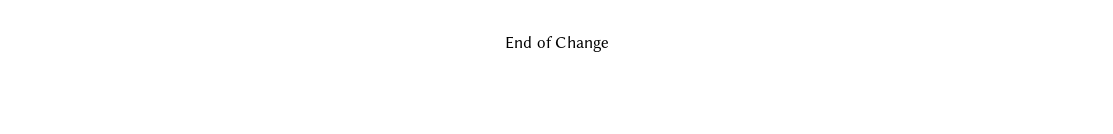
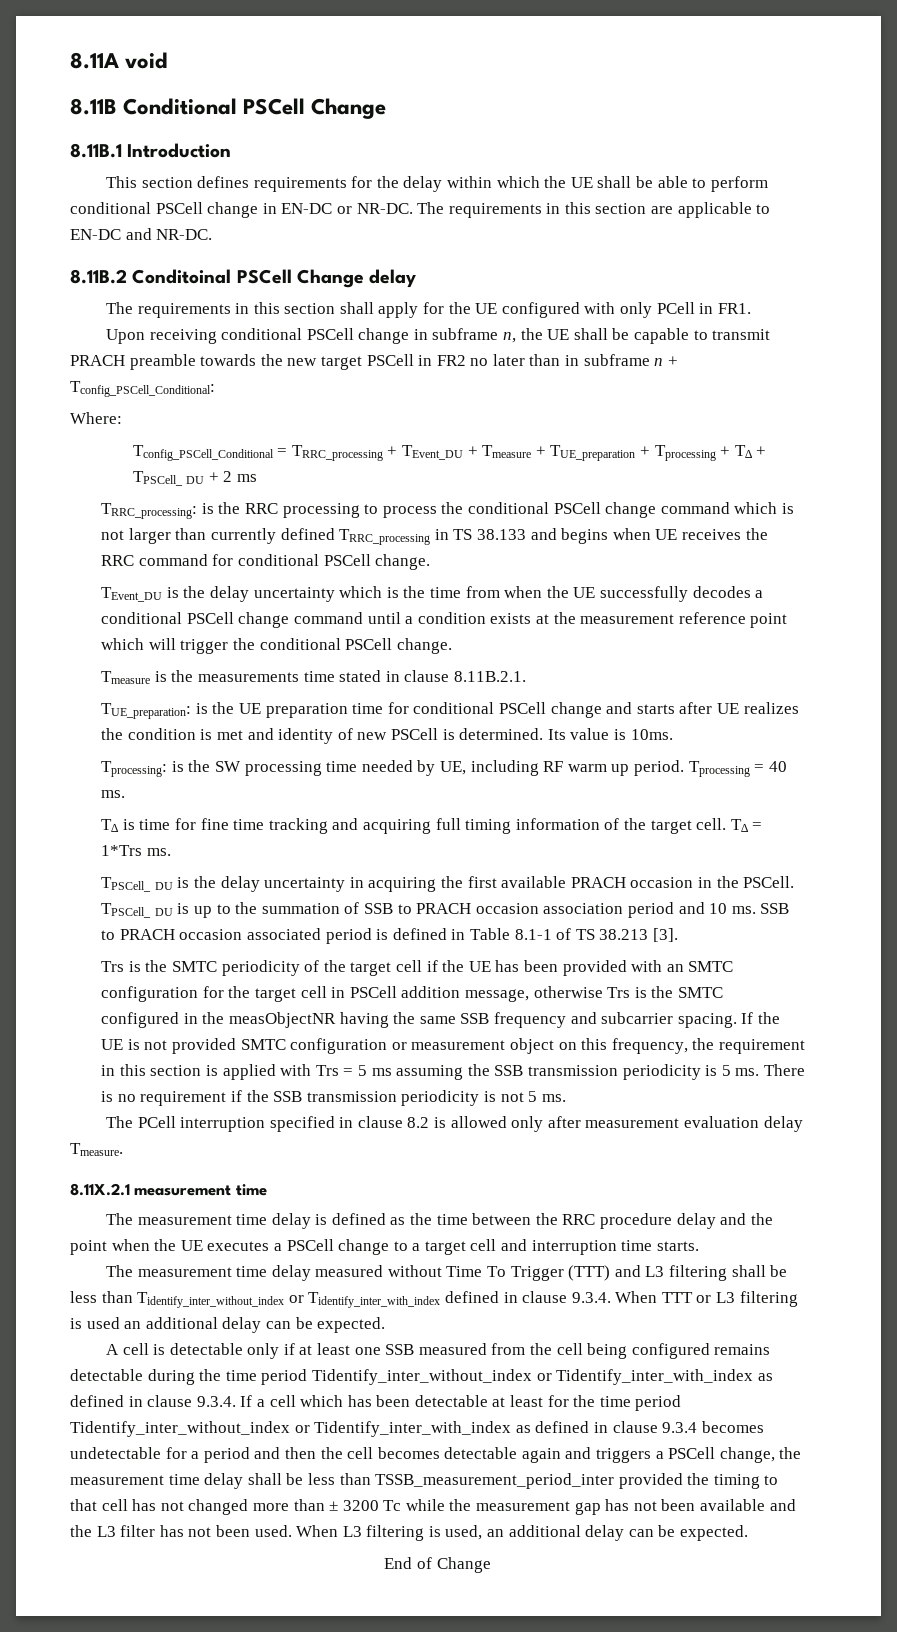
(504, 42) none -> [70,52,169,69] [70,98,387,119] [70,143,232,158] [105,176,768,192] [70,202,771,218] [70,228,213,240] [70,269,417,288] [105,302,751,318] [105,328,771,344] [70,354,678,370] [70,381,215,397] [70,412,122,424] [132,445,767,461] [132,471,257,486] [101,502,794,519] [101,528,768,545] [101,554,431,570] [101,586,764,602] [101,612,788,628] [101,638,452,654] [101,670,527,684] [101,702,799,719] [101,728,673,744] [101,760,787,777] [101,790,126,798] [101,818,763,834] [101,845,171,856] [101,876,795,892] [101,902,790,918] [101,928,678,944] [101,960,734,976] [101,986,723,1002] [101,1012,780,1028] [101,1038,805,1054] [101,1064,805,1080] [101,1090,566,1106] [105,1116,803,1132] [70,1143,123,1156] [70,1183,267,1196] [105,1213,773,1229] [70,1239,699,1255] [105,1265,788,1281] [70,1291,798,1308] [70,1317,386,1333] [105,1343,771,1359] [70,1369,773,1385] [70,1395,682,1411] [70,1421,764,1437] [70,1447,802,1463] [70,1473,779,1489] [70,1499,796,1515] [70,1525,749,1541] 8.11A void // 8.11B Conditional PSCell Change // 8.11B.1 Introduction // This section defines requirements for the delay within which the UE shall be able to perform conditional PSCell change in EN-DC or NR-DC. The requirements in this section are applicable to EN-DC and NR-DC. // 8.11B.2 Conditoinal PSCell Change delay // The requirements in this section shall apply for the UE configured with only PCell in FR1. // Upon receiving conditional PSCell change in subframe n, the UE shall be capable to transmit PRACH preamble towards the new target PSCell in FR2 no later than in subframe n + Tconfig_PSCell_Conditional: // Where: // Tconfig_PSCell_Conditional = TRRC_processing + TEvent_DU + Tmeasure + TUE_preparation + Tprocessing + T∆ + TPSCell_ DU + 2 ms // TRRC_processing: is the RRC processing to process the conditional PSCell change command which is not larger than currently defined TRRC_processing in TS 38.133 and begins when UE receives the RRC command for conditional PSCell change. // TEvent_DU is the delay uncertainty which is the time from when the UE successfully decodes a conditional PSCell change command until a condition exists at the measurement reference point which will trigger the conditional PSCell change. // Tmeasure is the measurements time stated in clause 8.11B.2.1. // TUE_preparation: is the UE preparation time for conditional PSCell change and starts after UE realizes the condition is met and identity of new PSCell is determined. Its value is 10ms. // Tprocessing: is the SW processing time needed by UE, including RF warm up period. Tprocessing = 40 ms. // T∆ is time for fine time tracking and acquiring full timing information of the target cell. T∆ = 1*Trs ms. // TPSCell_ DU is the delay uncertainty in acquiring the first available PRACH occasion in the PSCell. TPSCell_ DU is up to the summation of SSB to PRACH occasion association period and 10 ms. SSB to PRACH occasion associated period is defined in Table 8.1-1 of TS 38.213 [3]. // Trs is the SMTC periodicity of the target cell if the UE has been provided with an SMTC configuration for the target cell in PSCell addition message, otherwise Trs is the SMTC configured in the measObjectNR having the same SSB frequency and subcarrier spacing. If the UE is not provided SMTC configuration or measurement object on this frequency, the requirement in this section is applied with Trs = 5 ms assuming the SSB transmission periodicity is 5 ms. There is no requirement if the SSB transmission periodicity is not 5 ms. // The PCell interruption specified in clause 8.2 is allowed only after measurement evaluation delay Tmeasure. // 8.11X.2.1 measurement time // The measurement time delay is defined as the time between the RRC procedure delay and the point when the UE executes a PSCell change to a target cell and interruption time starts. // The measurement time delay measured without Time To Trigger (TTT) and L3 filtering shall be less than Tidentify_inter_without_index or Tidentify_inter_with_index defined in clause 9.3.4. When TTT or L3 filtering is used an additional delay can be expected. // A cell is detectable only if at least one SSB measured from the cell being configured remains detectable during the time period Tidentify_inter_without_index or Tidentify_inter_with_index as defined in clause 9.3.4. If a cell which has been detectable at least for the time period Tidentify_inter_without_index or Tidentify_inter_with_index as defined in clause 9.3.4 becomes undetectable for a period and then the cell becomes detectable again and triggers a PSCell change, the measurement time delay shall be less than TSSB_measurement_period_inter provided the timing to that cell has not changed more than ± 3200 Tc while the measurement gap has not been available and the L3 filter has not been used. When L3 filtering is used, an additional delay can be expected. //

